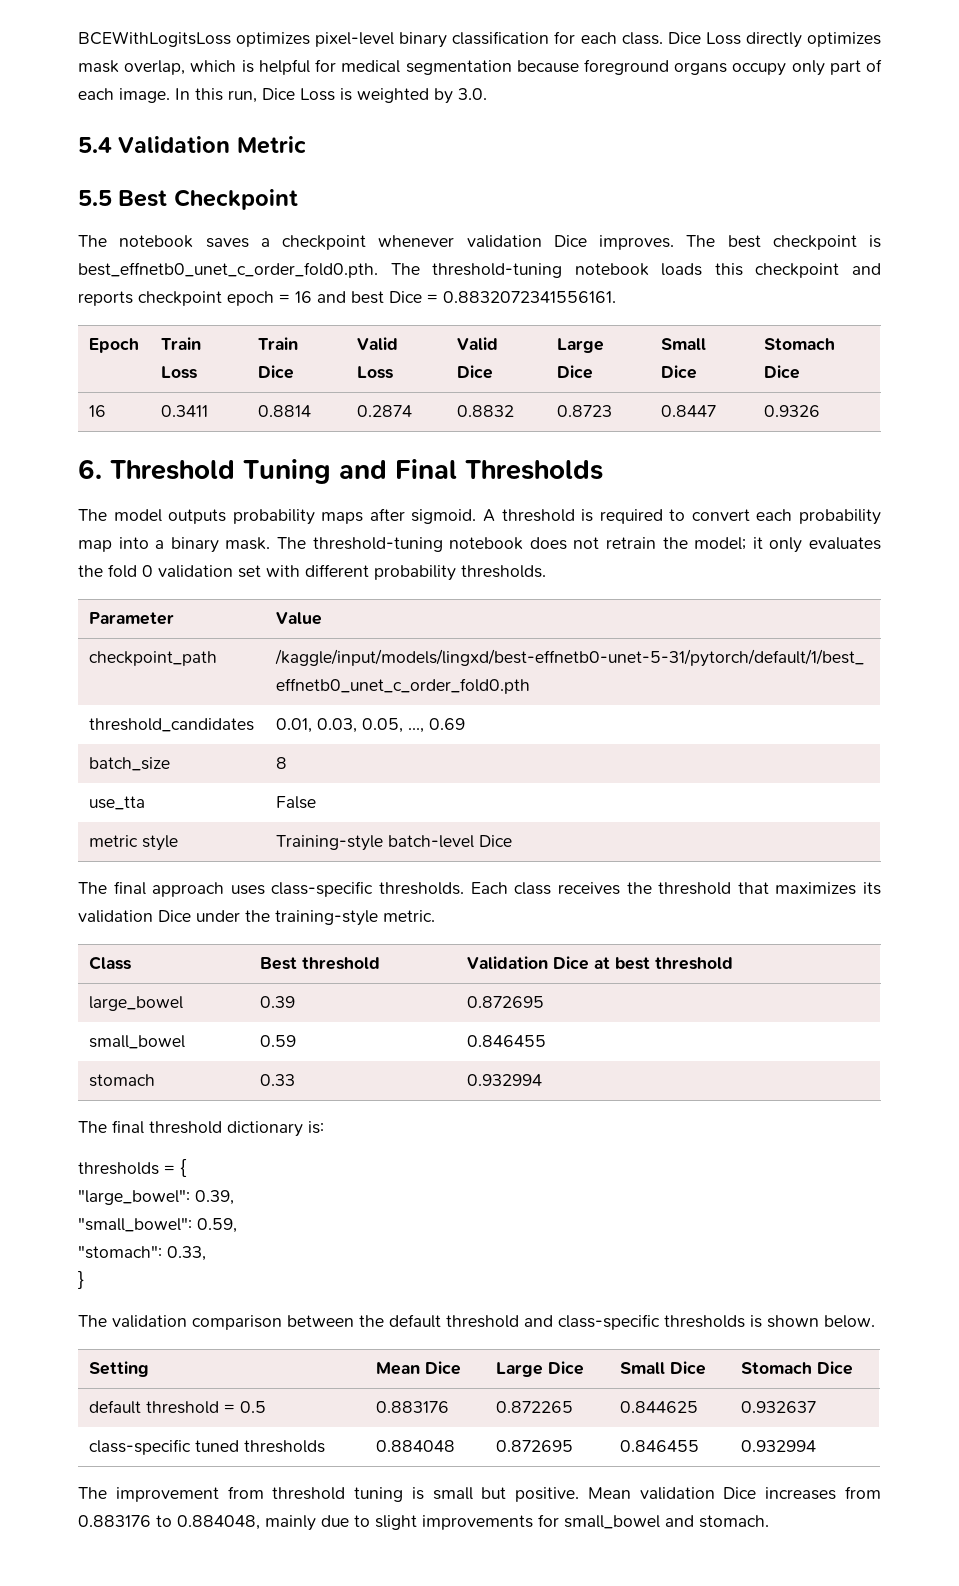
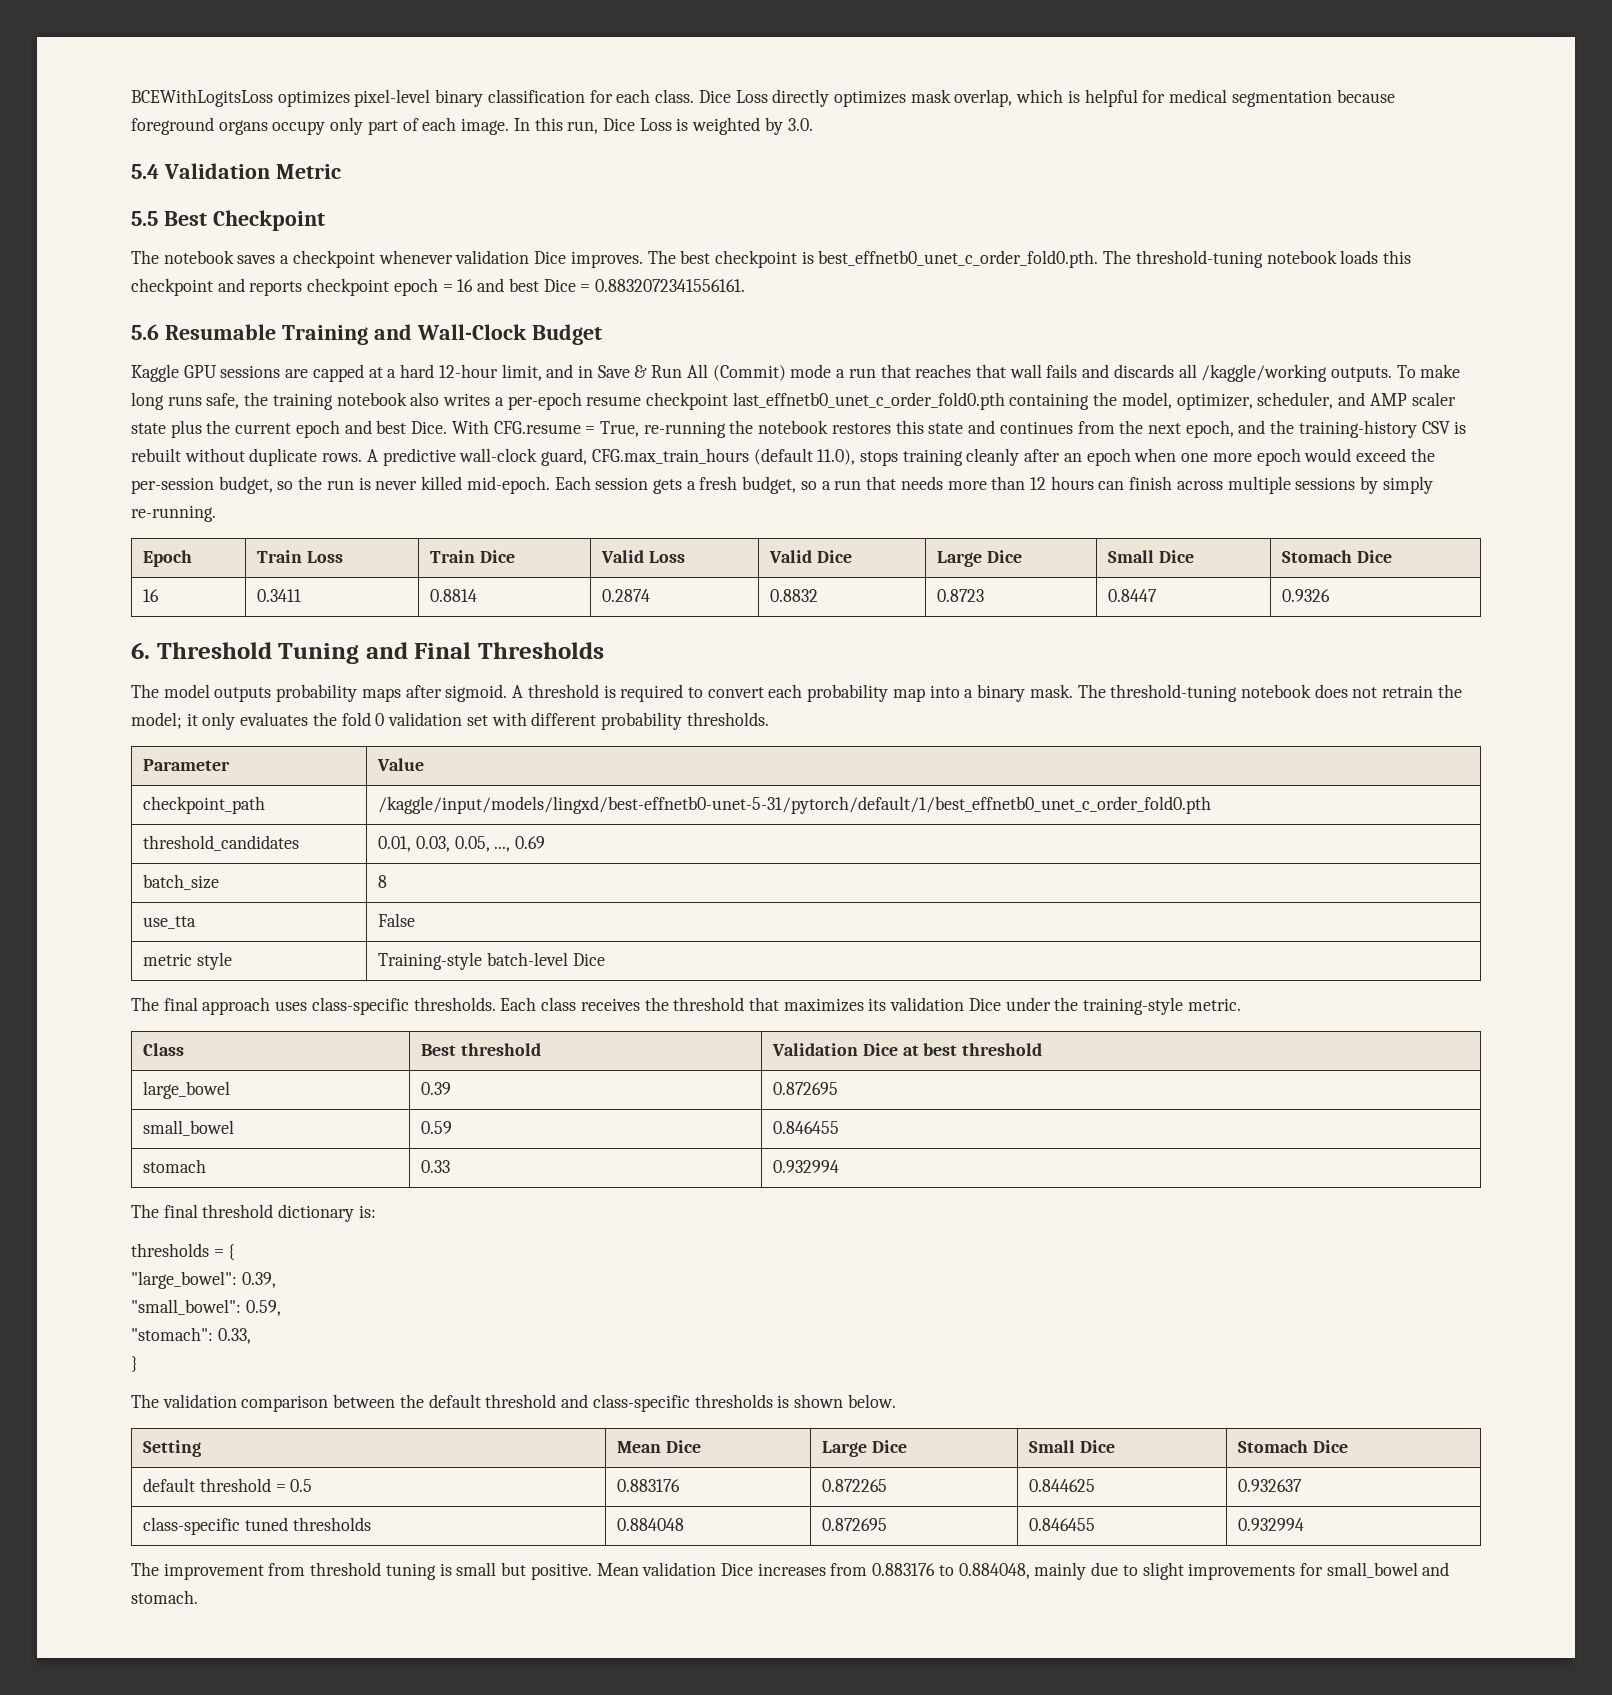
(616, 297) none -> [131,324,602,345] [131,364,1461,382] [131,392,1456,410] [131,420,1467,438] [131,448,1435,466] [131,476,1433,494] [131,505,216,522] // 5.6 Resumable Training and Wall-Clock Budget // Kaggle GPU sessions are capped at a hard 12-hour limit, and in Save & Run All (Commit) mode a run that reaches that wall fails and discards all /kaggle/working outputs. To make long runs safe, the training notebook also writes a per-epoch resume checkpoint last_effnetb0_unet_c_order_fold0.pth containing the model, optimizer, scheduler, and AMP scaler state plus the current epoch and best Dice. With CFG.resume = True, re-running the notebook restores this state and continues from the next epoch, and the training-history CSV is rebuilt without duplicate rows. A predictive wall-clock guard, CFG.max_train_hours (default 11.0), stops training cleanly after an epoch when one more epoch would exceed the per-session budget, so the run is never killed mid-epoch. Each session gets a fresh budget, so a run that needs more than 12 hours can finish across multiple sessions by simply re-running.

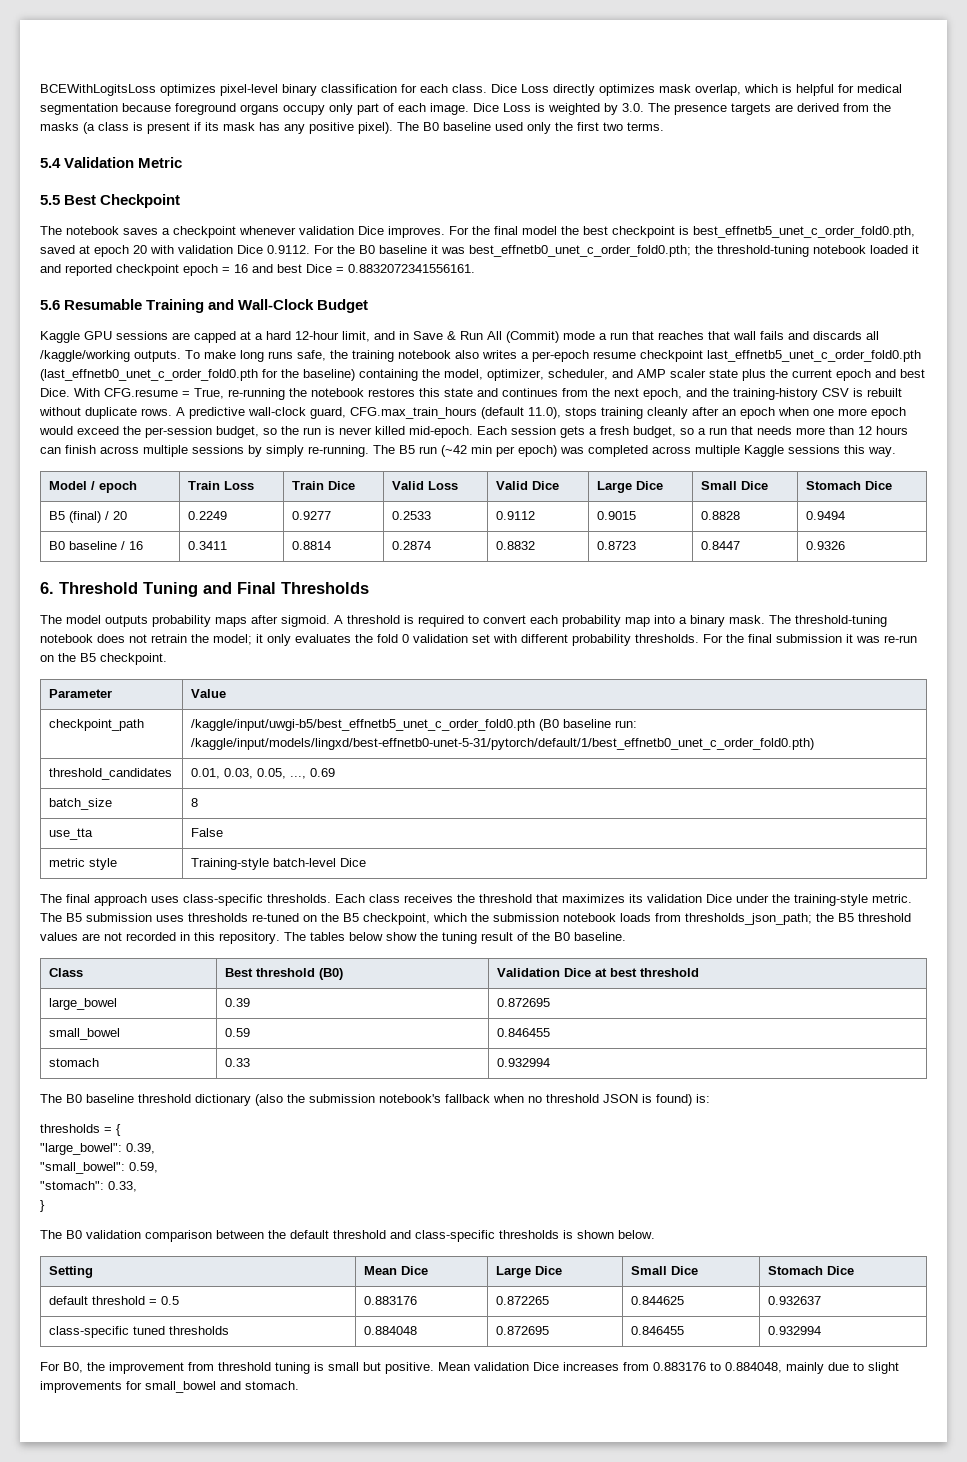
[513,117,599,134] In this run, -> (469, 109) none
(813, 124) none -> [648,103,891,115] [40,122,664,134] The presence targets are derived from the masks (a class is present if its mask has any positive pixel). The B0 baseline used only the first two terms.
[647,250,1412,268] [131,278,303,296] The best checkpoint is best_effnetb0_unet_c_order_fold0.pth. The threshold-tuning notebook loads this checkpoint and reports -> [449,226,915,238] [40,245,919,257] [40,264,112,276] For the final model the best checkpoint is best_effnetb5_unet_c_order_fold0.pth, saved at epoch 20 with validation Dice 0.9112. For the B0 baseline it was best_effnetb0_unet_c_order_fold0.pth; the threshold-tuning notebook loaded it and reported
[732,392,1005,410] last_effnetb0_unet_c_order_fold0.pth -> [707,350,921,362] [40,369,355,381] last_effnetb5_unet_c_order_fold0.pth (last_effnetb0_unet_c_order_fold0.pth for the baseline)
[143,550,193,567] // Epoch -> [373,445,896,457] [49,481,138,493] The B5 run (~42 min per epoch) was completed across multiple Kaggle sessions this way. // Model / epoch
(1392, 556) none -> [49,511,128,523] [188,511,228,520] [292,511,332,520] [392,511,432,520] [496,511,536,520] [597,511,637,520] [701,511,741,520] [806,511,846,520] [49,541,126,550] B5 (final) / 20 | 0.2249 | 0.9277 | 0.2533 | 0.9112 | 0.9015 | 0.8828 | 0.9494 // B0 baseline /
[143,759,231,771] [377,758,425,771] [143,796,266,814] [378,796,1212,814] // Parameter | Value // checkpoint_path | /kaggle/input/models/lingxd/best-effnetb0-unet-5-31/pytorch/default/1/best_effnetb0_unet_c_order_fold0.pth -> [703,634,917,643] [40,653,167,665] [49,689,113,698] [191,689,227,698] [49,719,145,731] [191,719,638,731] [191,738,815,750] For the final submission it was re-run on the B5 checkpoint. // Parameter | Value // checkpoint_path | /kaggle/input/uwgi-b5/best_effnetb5_unet_c_order_fold0.pth (B0 baseline run: /kaggle/input/models/lingxd/best-effnetb0-unet-5-31/pytorch/default/1/best_effnetb0_unet_c_order_fold0.pth)
(1241, 1004) none -> [40,913,911,925] [40,932,626,944] The B5 submission uses thresholds re-tuned on the B5 checkpoint, which the submission notebook loads from thresholds_json_path; the B5 threshold values are not recorded in this repository. The tables below show the tuning result of the B0 baseline.
(541, 1049) none -> [319,968,344,980] (B0)
[163,1204,355,1222] final threshold dictionary -> [66,1094,692,1106] B0 baseline threshold dictionary (also the submission notebook's fallback when no threshold JSON is found)
(159, 1401) none -> [66,1230,82,1239] B0
[131,1562,159,1576] The -> [40,1362,105,1373] For B0, the

